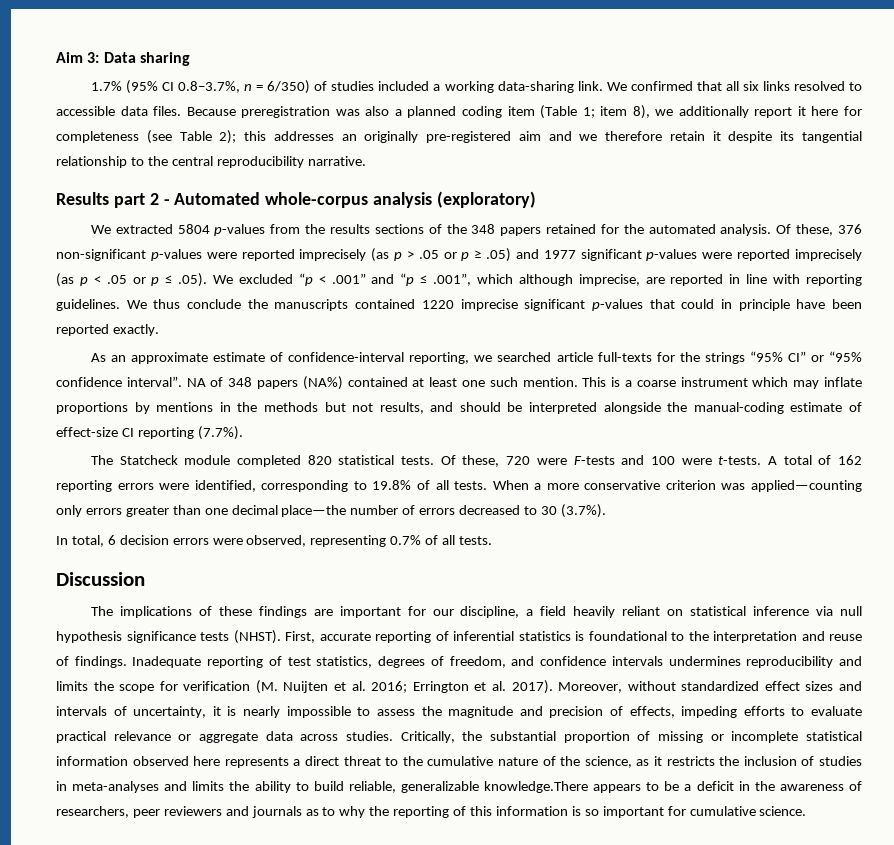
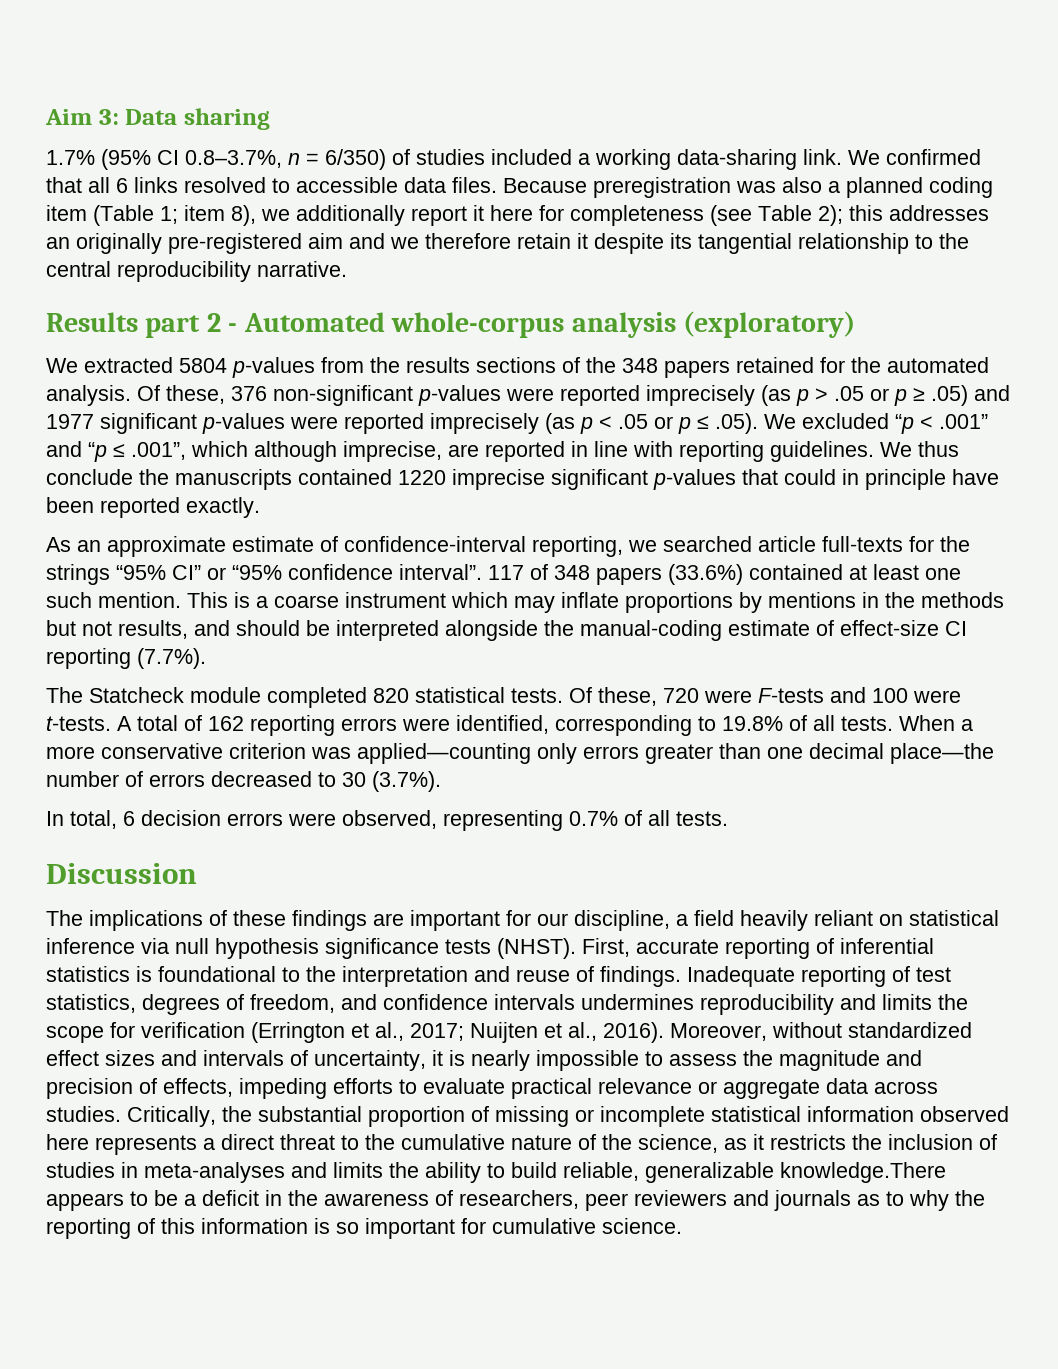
[742,81,759,91] six -> [116,178,128,193] 6
[186,378,206,387] NA -> [488,565,524,580] 117
[302,376,343,390] (NA%) -> [668,564,743,585] (33.6%)
[255,680,553,694] (M. Nuijten et al. 2016; Errington et al. 2017). -> [251,1022,664,1043] (Errington et al., 2017; Nuijten et al., 2016).

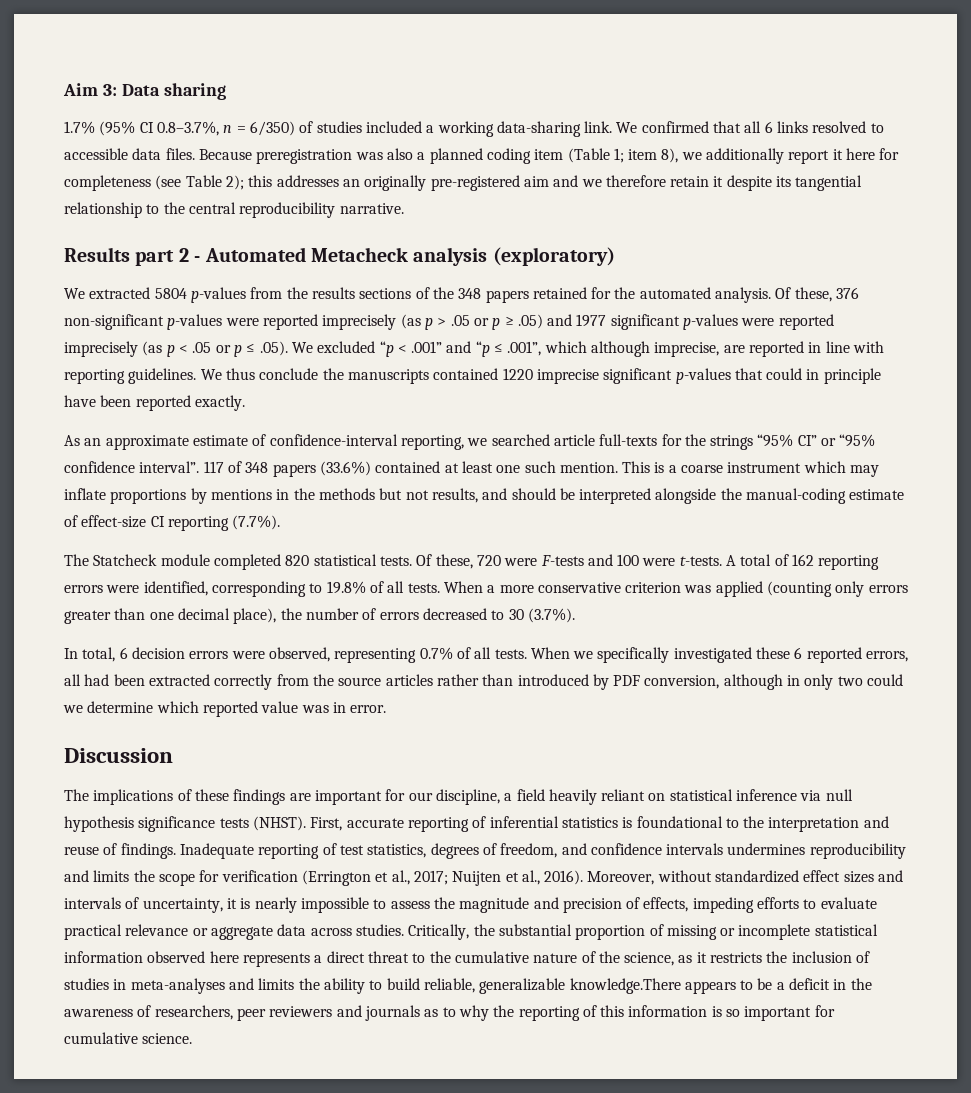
[391,312,565,338] whole-corpus -> [311,247,408,262] Metacheck
[357,743,531,764] applied—counting -> [715,581,833,597] applied (counting
[890,743,994,764] place—the -> [233,608,302,624] place), the
(728, 818) none -> [530,647,909,663] [64,674,904,690] [63,701,387,717] When we specifically investigated these 6 reported errors, all had been extracted correctly from the source articles rather than introduced by PDF conversion, although in only two could we determine which reported value was in error.

